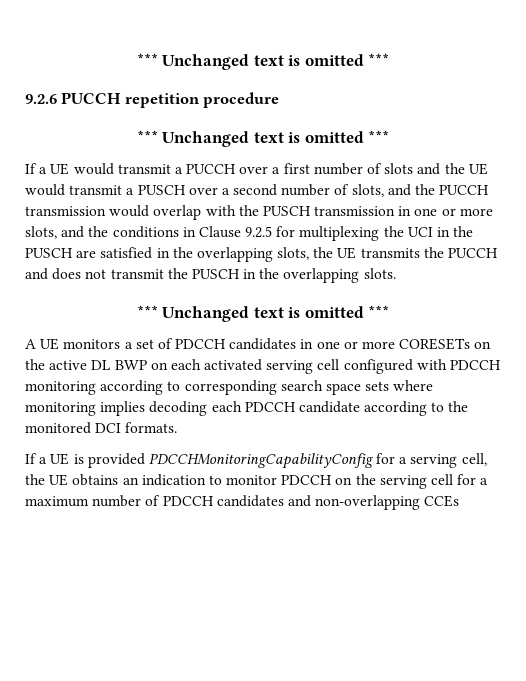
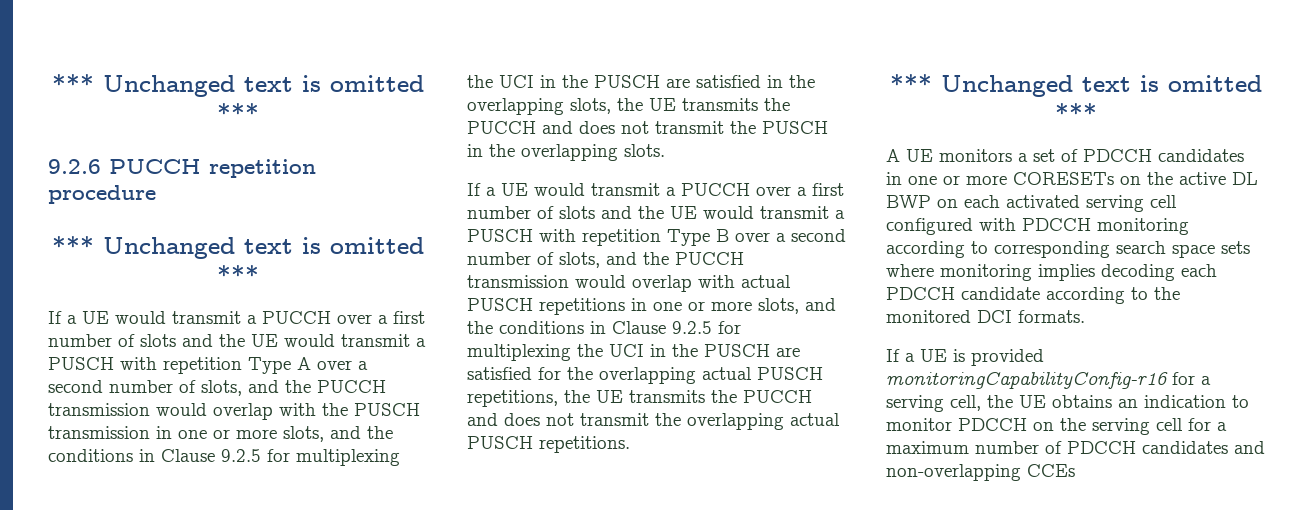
(186, 190) none -> [120,357,311,374] with repetition Type A
(396, 273) none -> [467,183,844,196] [467,206,845,219] [467,229,846,246] [467,252,744,268] [467,275,791,292] [467,298,836,315] [467,321,741,334] [467,344,800,361] [467,367,823,384] [467,390,812,407] [467,413,840,430] [467,436,630,453] // If a UE would transmit a PUCCH over a first number of slots and the UE would transmit a PUSCH with repetition Type B over a second number of slots, and the PUCCH transmission would overlap with actual PUSCH repetitions in one or more slots, and the conditions in Clause 9.2.5 for multiplexing the UCI in the PUSCH are satisfied for the overlapping actual PUSCH repetitions, the UE transmits the PUCCH and does not transmit the overlapping actual PUSCH repetitions.
[148,453,373,469] PDCCHMonitoringCapabilityConfig -> [886,372,1168,389] monitoringCapabilityConfig-r16

